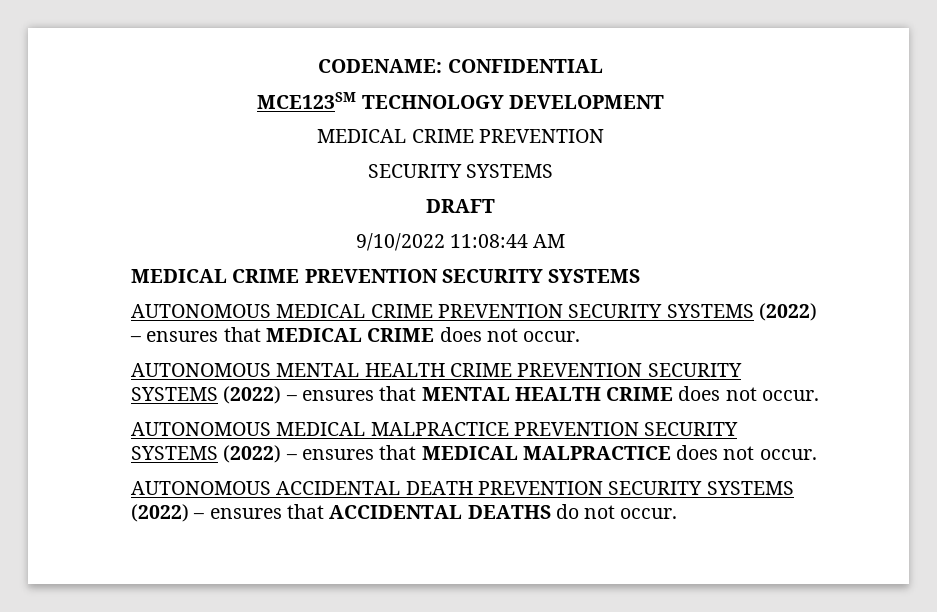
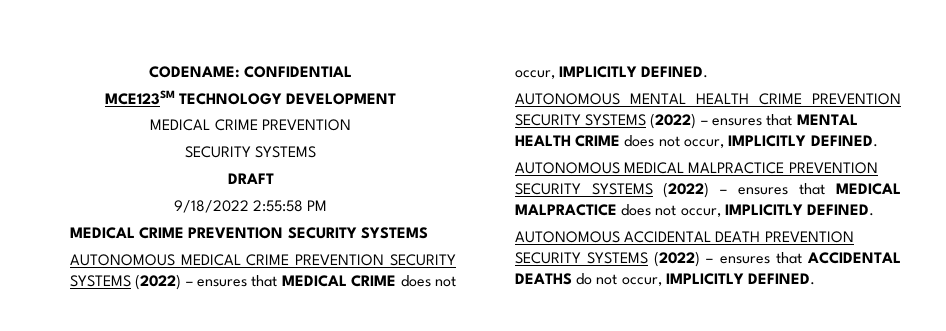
[355,233,566,251] 9/10/2022 11:08:44 AM -> [173,200,328,213] 9/18/2022 2:55:58 PM
[523,331,581,342] occur. -> [514,66,709,79] occur, IMPLICITLY DEFINED.
[761,390,819,401] occur. -> [684,135,878,148] occur, IMPLICITLY DEFINED.
[759,449,817,460] occur. -> [680,204,875,217] occur, IMPLICITLY DEFINED.
[620,508,678,519] occur. -> [621,273,816,286] occur, IMPLICITLY DEFINED.

